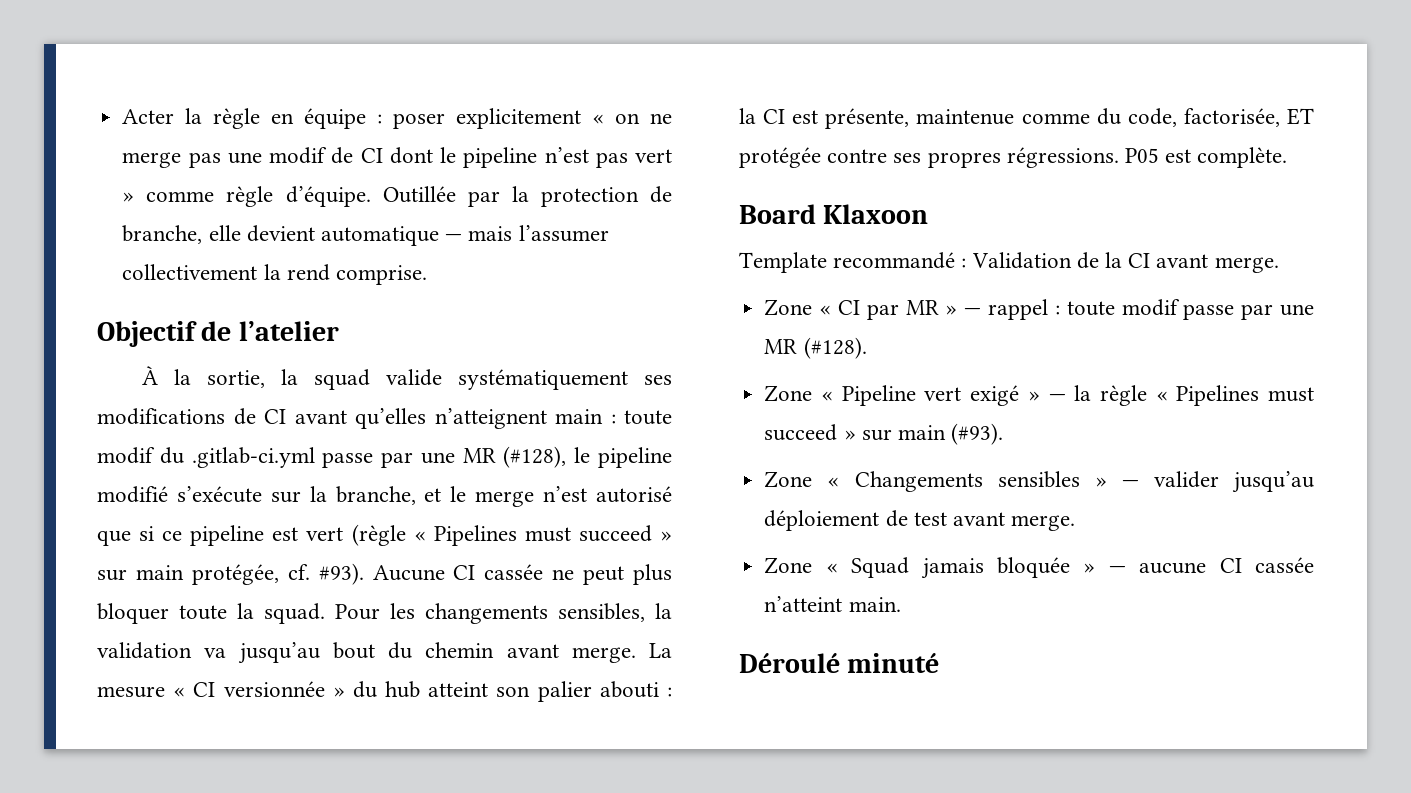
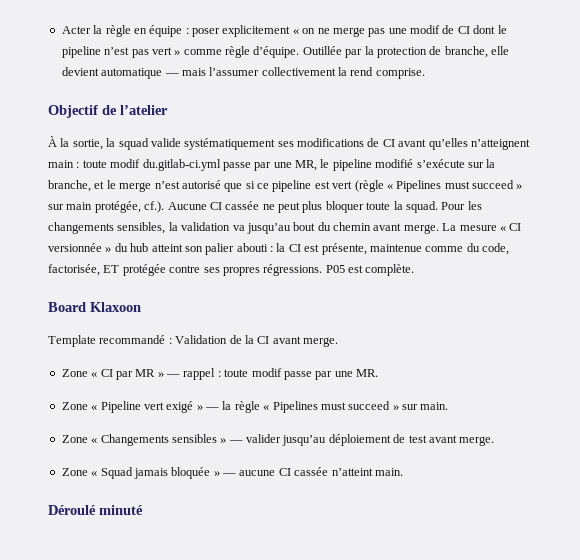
[159,446,567,468] du .gitlab-ci.yml passe par une MR (#128), -> [142,159,317,171] du.gitlab-ci.yml passe par une MR,
[287,563,364,585] cf. #93). -> [144,201,165,213] cf.).
[764,337,867,359] MR (#128). -> [356,369,378,377] MR.
[897,423,1004,445] main (#93). -> [420,402,449,410] main.

